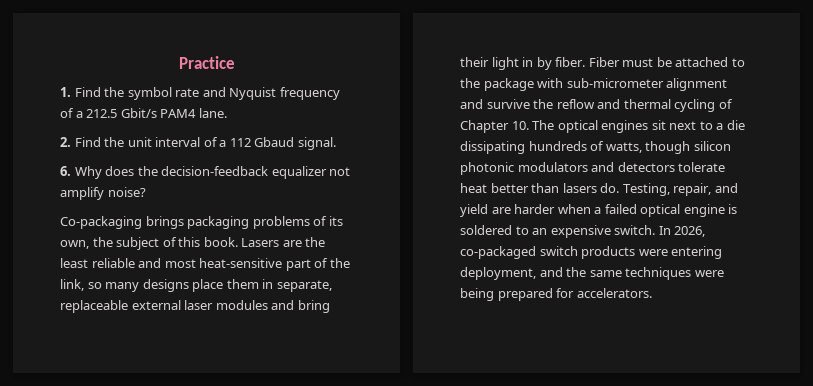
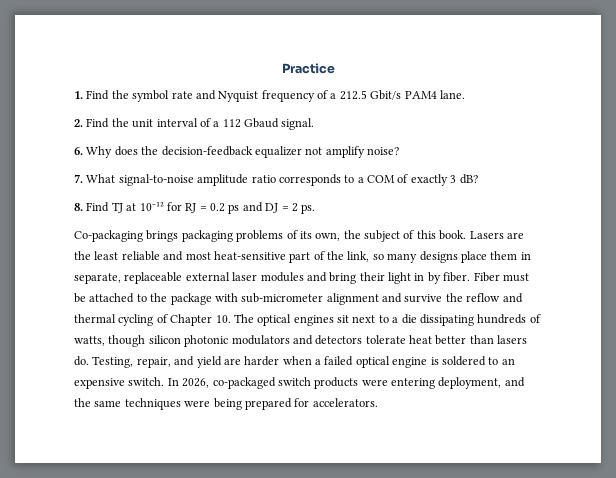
(146, 192) none -> [74,174,478,186] [74,201,316,214] // 7. What signal-to-noise amplitude ratio corresponds to a COM of exactly 3 dB? // 8. Find TJ at 10⁻¹² for RJ = 0.2 ps and DJ = 2 ps.

